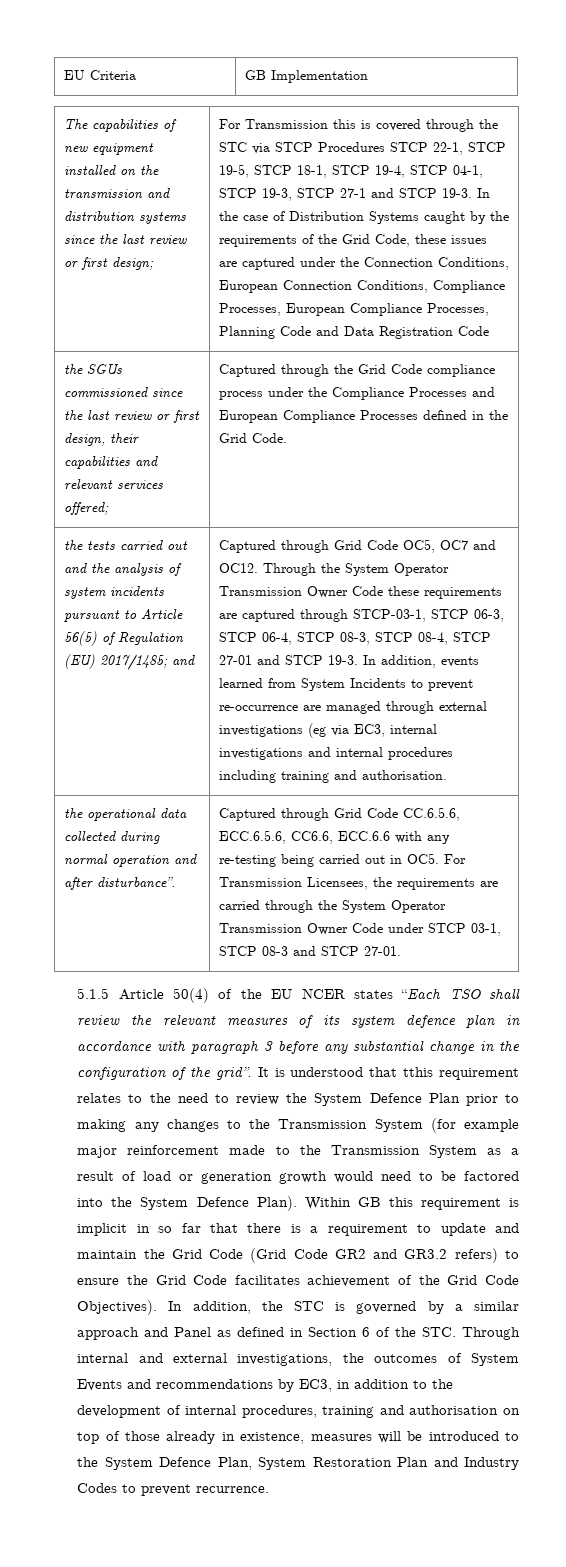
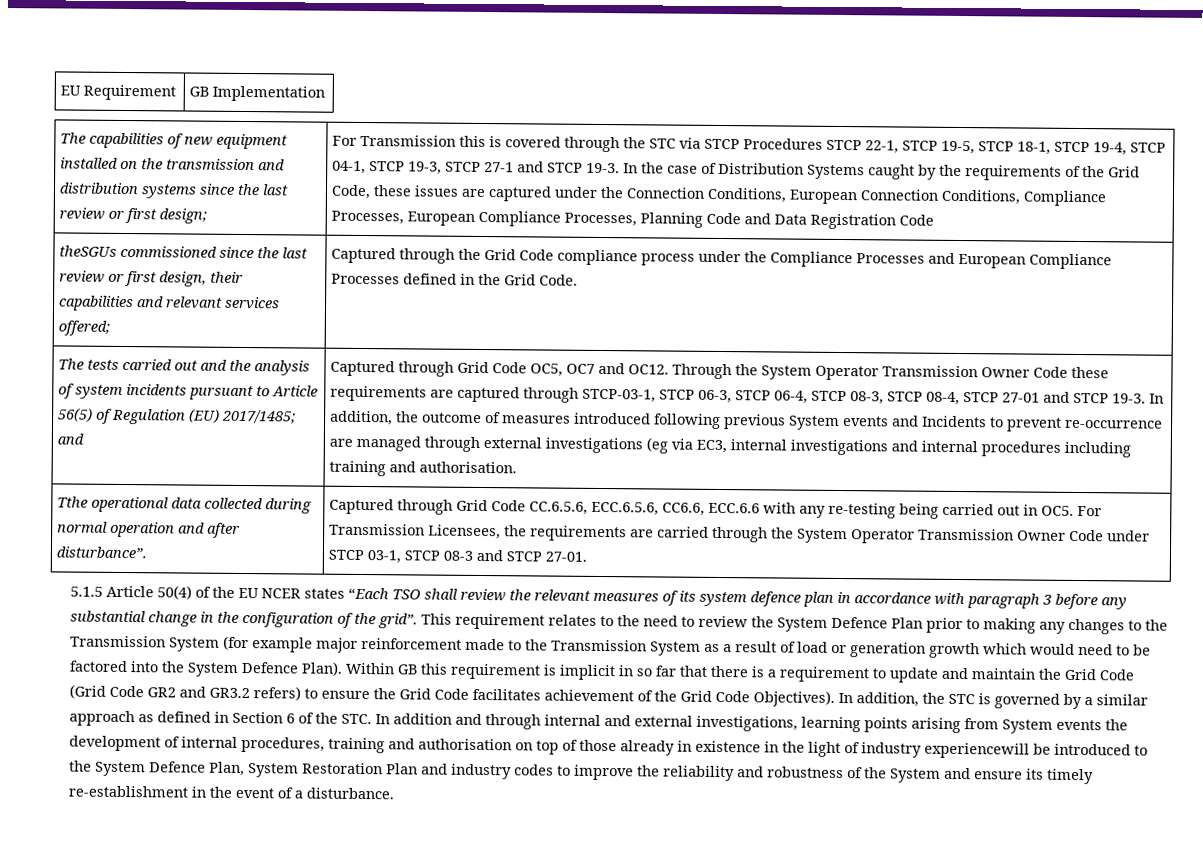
[63,70,136,80] EU Criteria -> [60,84,177,101] EU Requirement
[63,364,122,374] the SGUs -> [59,245,118,257] theSGUs
[63,540,83,550] the -> [58,358,85,370] The
[440,656,479,667] [218,678,345,691] events learned from System -> [396,411,920,430] the outcome of measures introduced following previous System events and
[63,808,83,818] the -> [57,496,89,508] Tthe
[257,1067,434,1077] It is understood that tthis -> [420,613,452,625] This
(328, 1177) none -> [982,643,1027,655] which
[144,1327,212,1337] and Panel -> (135, 718) none
[461,1327,520,1340] [77,1353,519,1366] [77,1379,428,1392] Through internal and external investigations, the outcomes of System Events and recommendations by EC3, in addition to -> [374,713,1102,734] In addition and through internal and external investigations, learning points arising from System events
[240,1431,401,1444] existence, measures will -> [694,740,1030,759] existence in the light of industry experiencewill
[463,1457,519,1470] [77,1483,270,1496] Industry Codes to prevent recurrence. -> [450,763,1094,785] [67,785,394,800] industry codes to improve the reliability and robustness of the System and ensure its timely re-establishment in the event of a disturbance.

